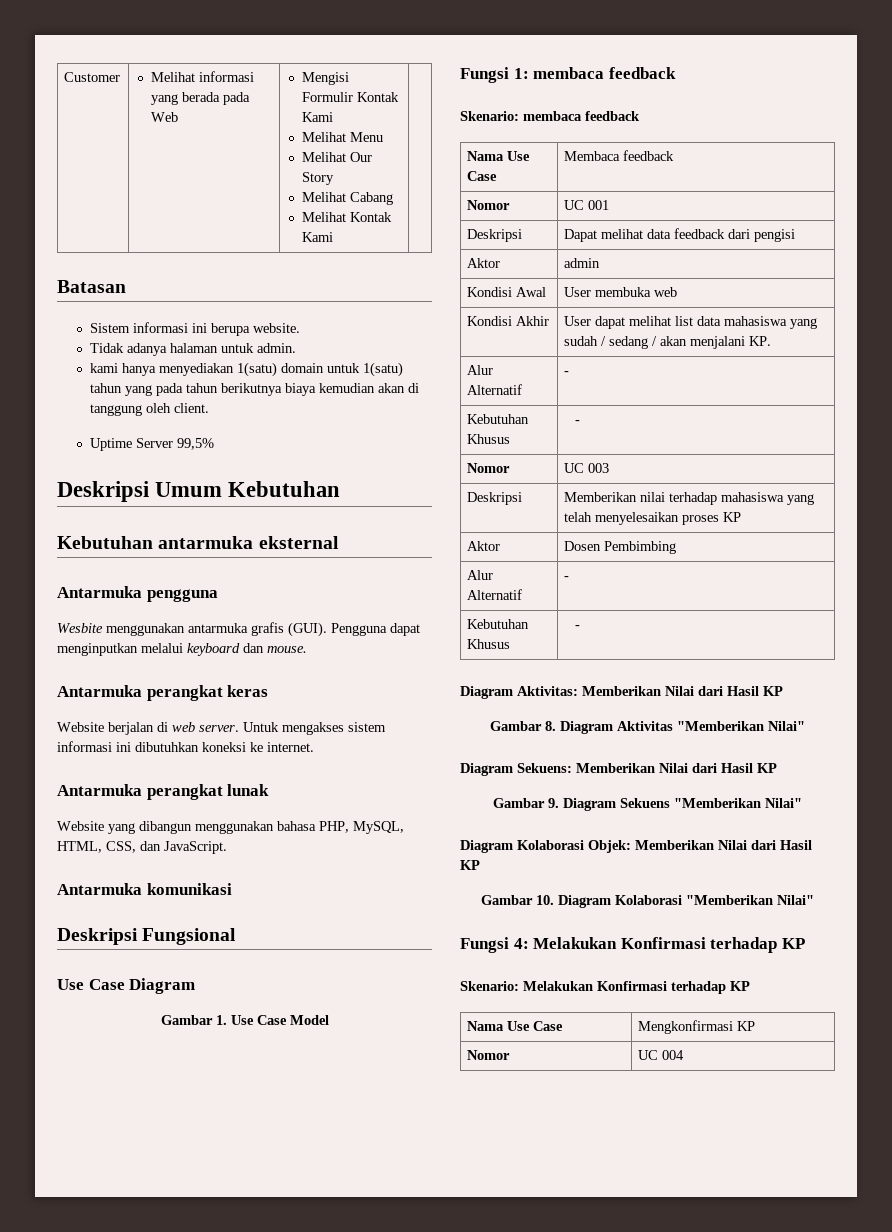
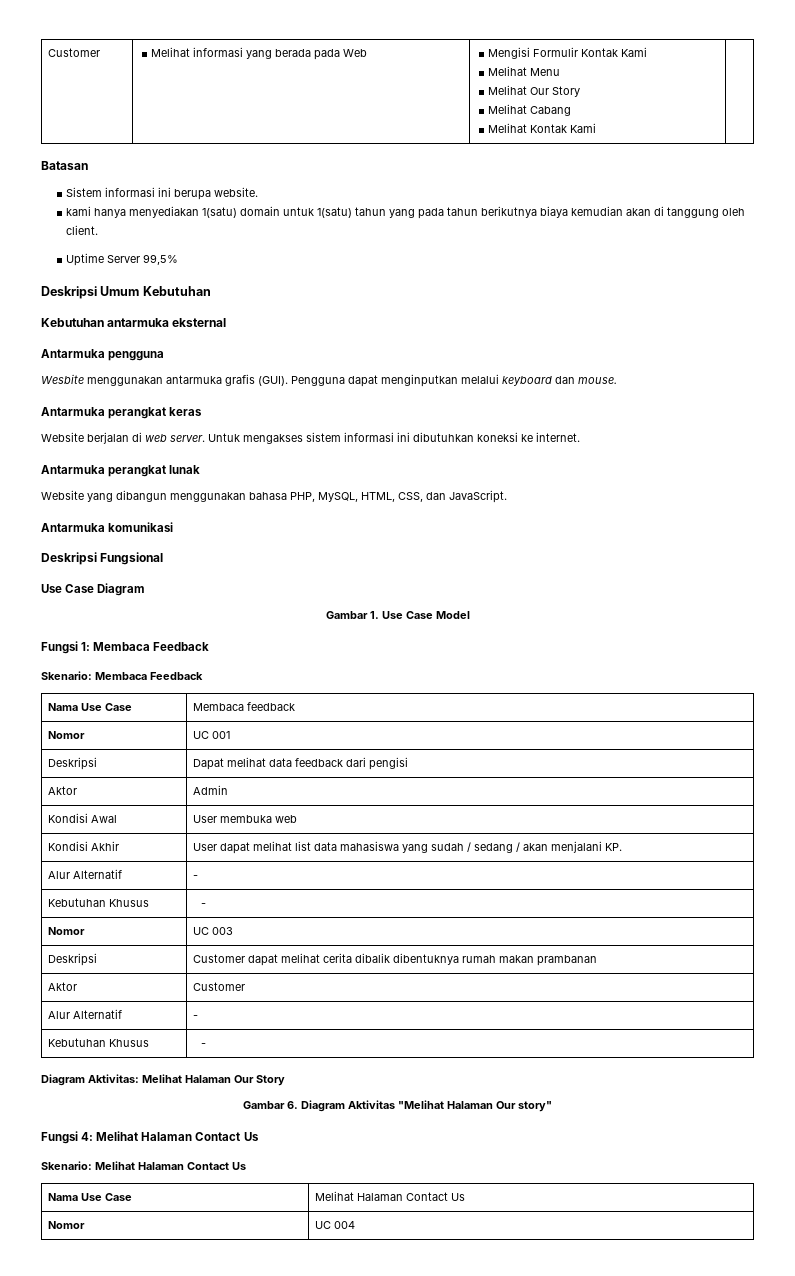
[90,343,297,356] // Tidak adanya halaman untuk admin. -> (259, 192) none
[533,67,676,79] [460,111,640,121] membaca feedback // Skenario: membaca feedback -> [93,642,210,651] [41,671,203,680] Membaca Feedback // Skenario: Membaca Feedback
[564,258,601,268] admin -> [193,785,229,795] Admin
[564,492,815,505] [564,512,742,525] [467,541,501,551] [564,541,677,554] Memberikan nilai terhadap mahasiswa yang telah menyelesaikan proses KP // Aktor | Dosen Pembimbing -> [193,953,598,966] [48,982,78,991] [193,982,246,991] Customer dapat melihat cerita dibalik dibentuknya rumah makan prambanan // Aktor | Customer
[582,686,783,696] [490,721,556,731] Memberikan Nilai dari Hasil KP // Gambar 8. -> [142,1074,285,1086] [243,1101,298,1109] Melihat Halaman Our Story // Gambar 6.
[677,721,805,731] [460,763,777,776] [493,798,802,811] [460,840,812,853] [460,860,480,870] [481,895,814,908] [460,937,805,953] [460,981,750,994] [467,1021,564,1031] [638,1020,756,1034] "Memberikan Nilai" // Diagram Sekuens: Memberikan Nilai dari Hasil KP // Gambar 9. Diagram Sekuens "Memberikan Nilai" // Diagram Kolaborasi Objek: Memberikan Nilai dari Hasil KP // Gambar 10. Diagram Kolaborasi "Memberikan Nilai" // Fungsi 4: Melakukan Konfirmasi terhadap KP // Skenario: Melakukan Konfirmasi terhadap KP // Nama Use Case | Mengkonfirmasi KP -> [398,1100,552,1112] [41,1131,259,1144] [41,1161,246,1170] [48,1193,133,1201] [315,1191,466,1201] "Melihat Halaman Our story" // Fungsi 4: Melihat Halaman Contact Us // Skenario: Melihat Halaman Contact Us // Nama Use Case | Melihat Halaman Contact Us

